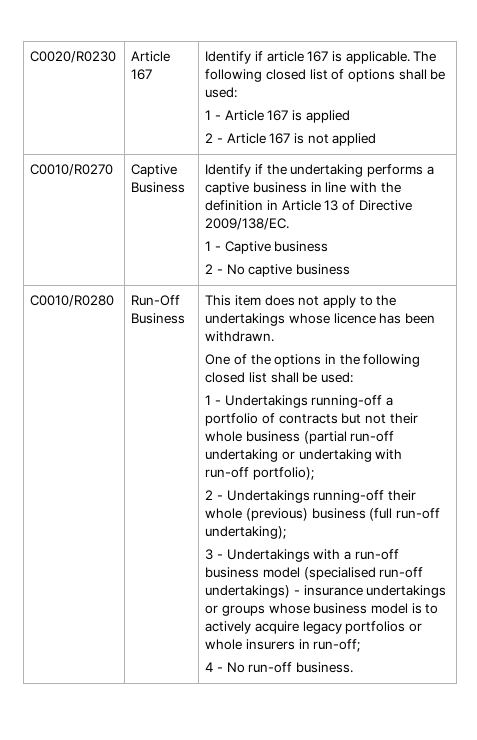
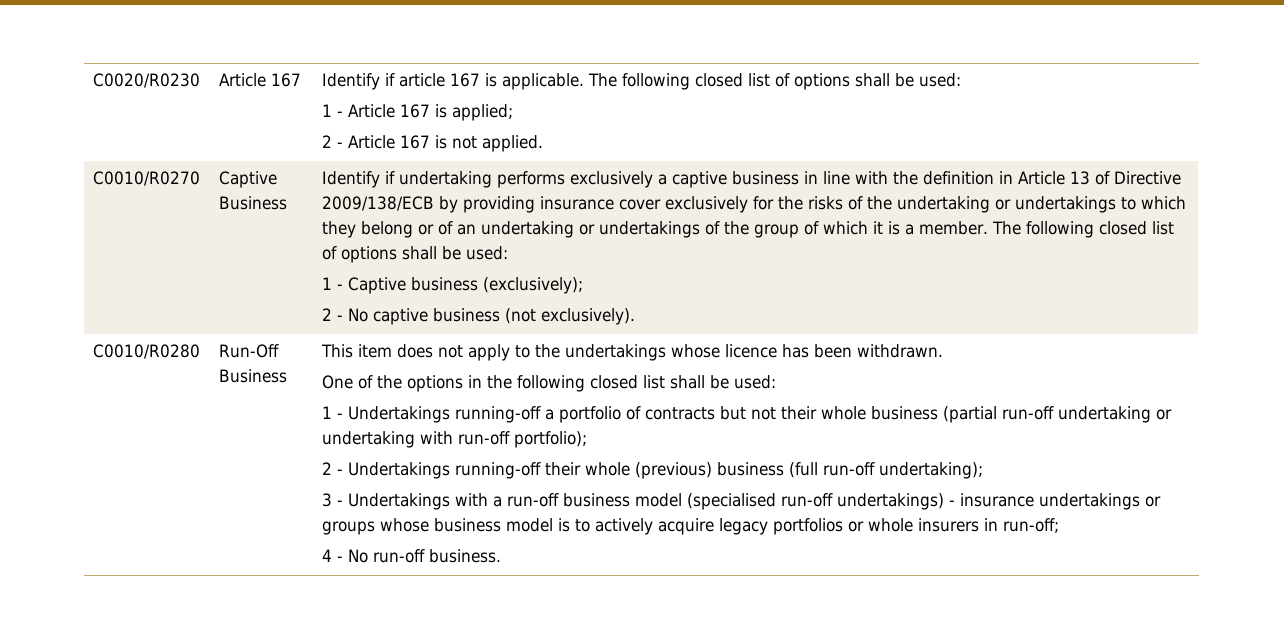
[305,110,350,123] applied -> [452,104,514,121] applied;
[332,133,377,146] applied -> [482,135,544,152] applied.
[266,164,287,175] the -> (396, 177) none
(424, 170) none -> [570,171,654,188] exclusively
[205,218,290,230] 2009/138/EC. -> [322,196,1187,213] [322,221,1175,238] [322,246,509,263] 2009/138/ECB by providing insurance cover exclusively for the risks of the undertaking or undertakings to which they belong or of an undertaking or undertakings of the group of which it is a member. The following closed list of options shall be used:
(329, 246) none -> [483,277,584,294] (exclusively);
(351, 269) none -> [505,308,636,325] (not exclusively).

